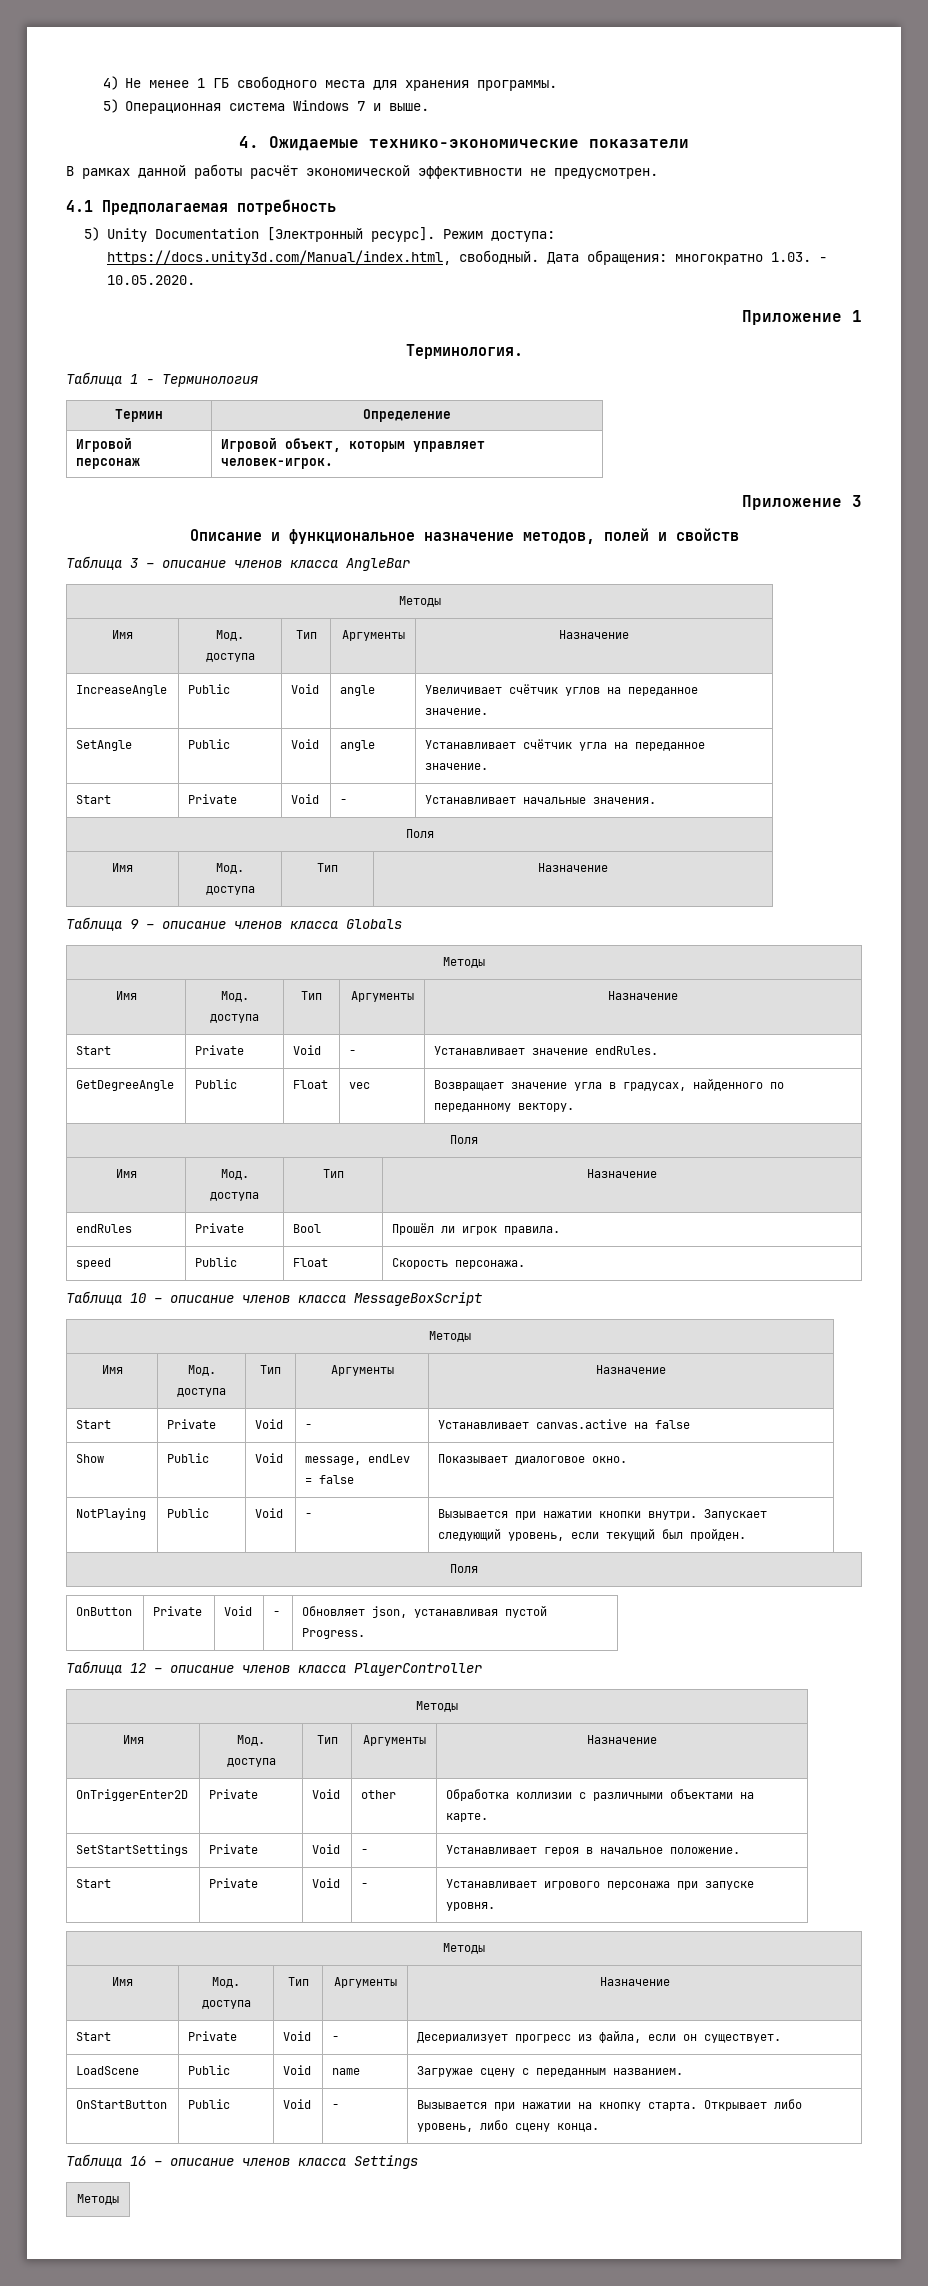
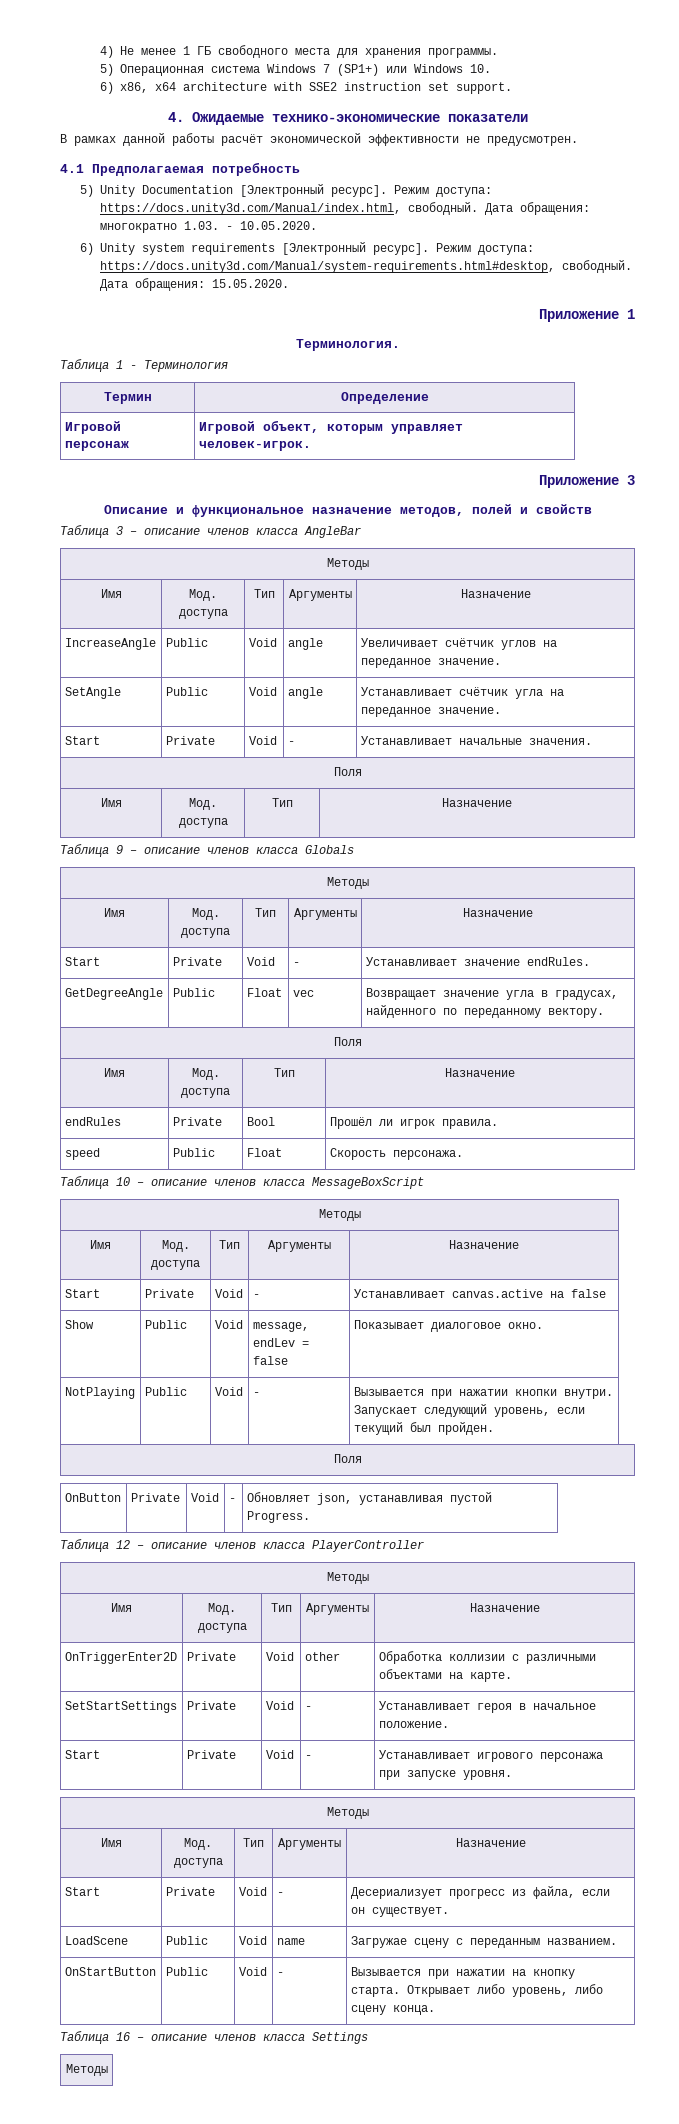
[373,103,430,111] и выше. -> [337,64,492,76] [100,82,513,94] (SP1+) или Windows 10. // 6) x86, x64 architecture with SSE2 instruction set support.
(196, 280) none -> [80,242,535,255] [100,260,633,273] [100,278,290,291] // 6) Unity system requirements [Электронный ресурс]. Режим доступа: https://docs.unity3d.com/Manual/system-requirements.html#desktop, свободный. Дата обращения: 15.05.2020.

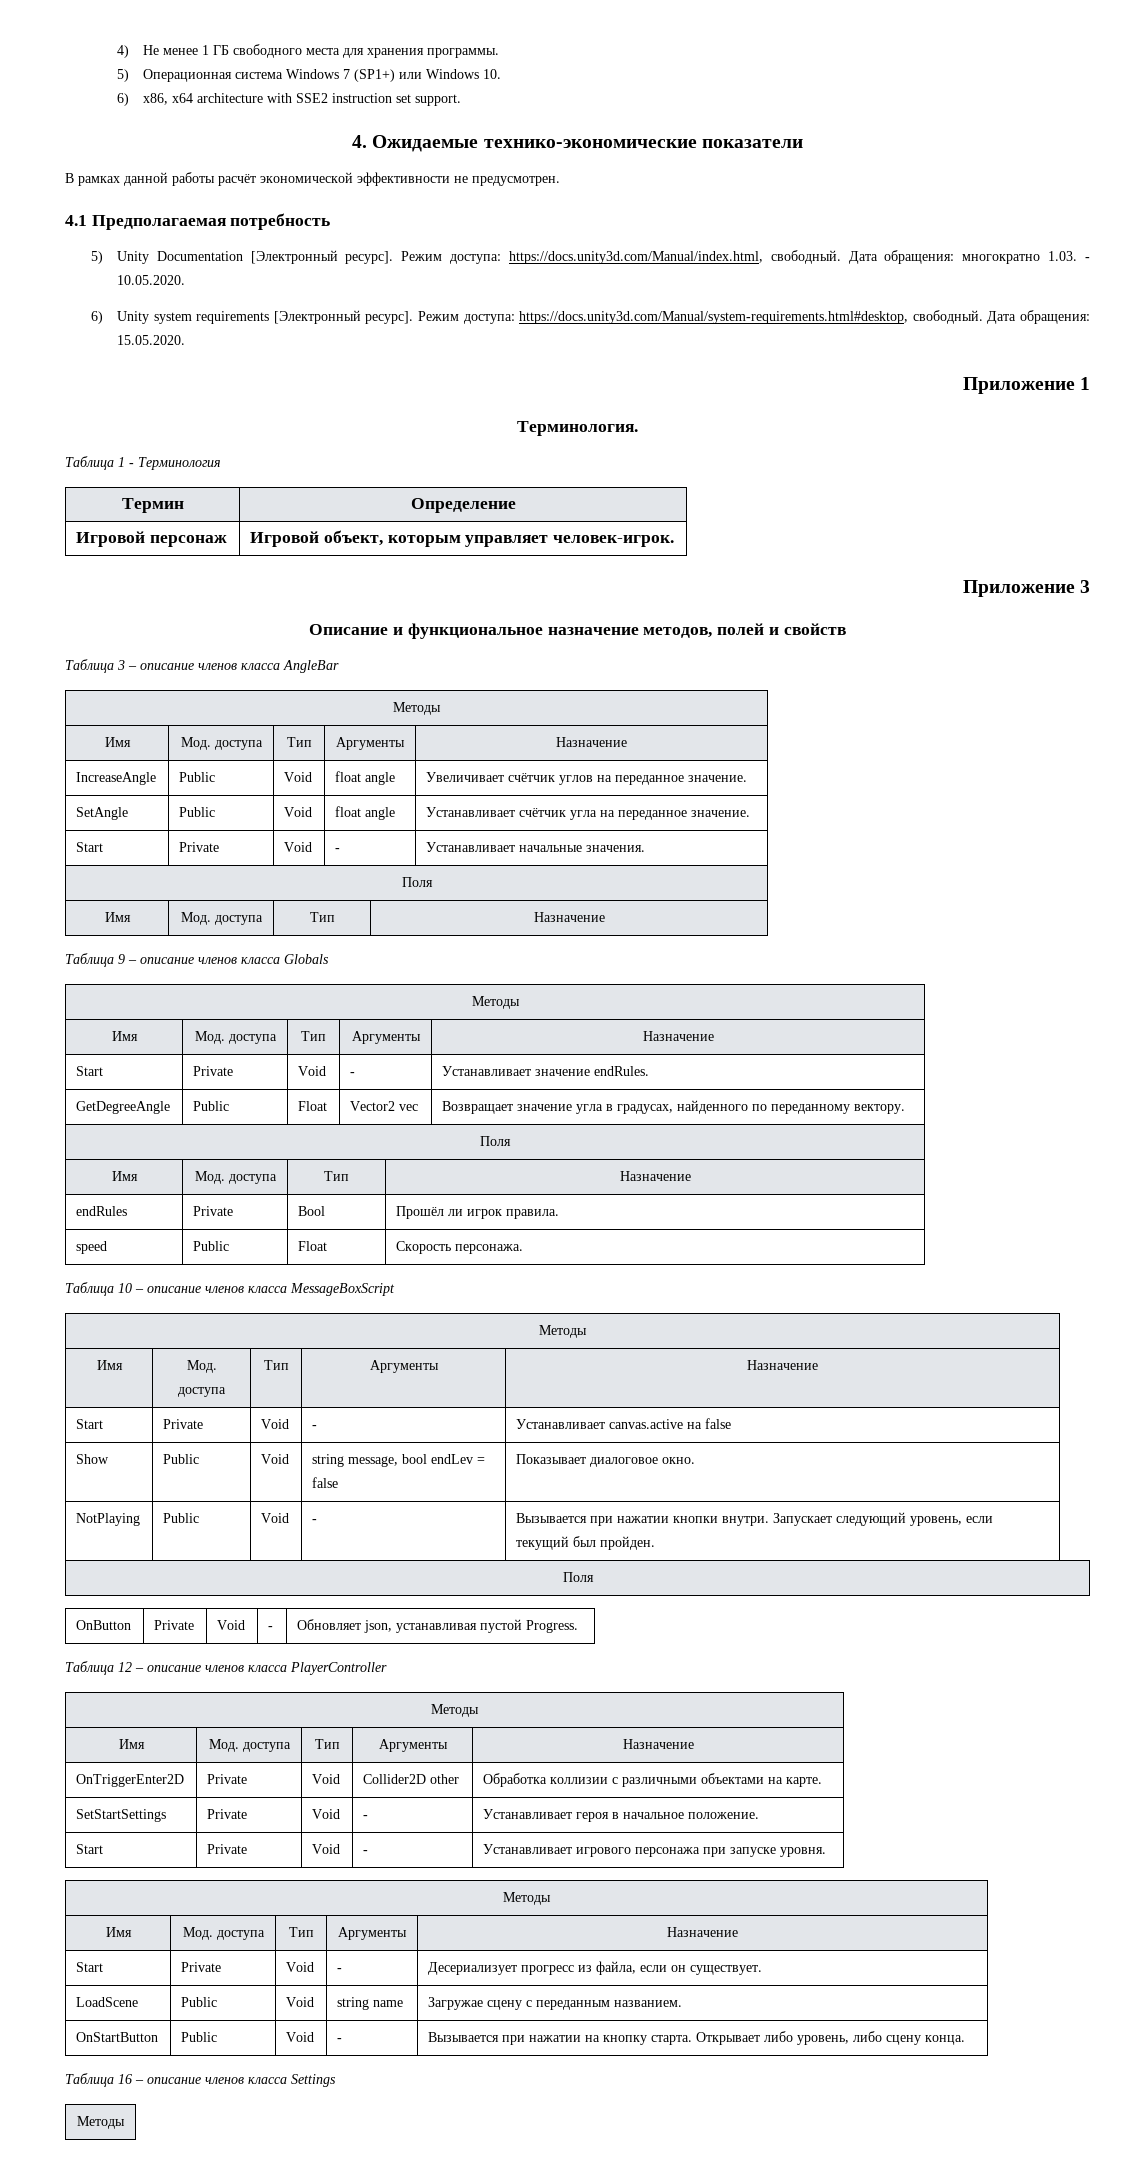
(277, 642) none -> [335,771,362,782] float
(277, 691) none -> [335,806,362,817] float
(282, 992) none -> [350,1101,396,1111] Vector2
[252,1322,309,1332] message, -> [312,1454,428,1467] string message, bool
(294, 1656) none -> [363,1774,427,1784] Collider2D
(267, 1940) none -> [337,1997,370,2010] string

